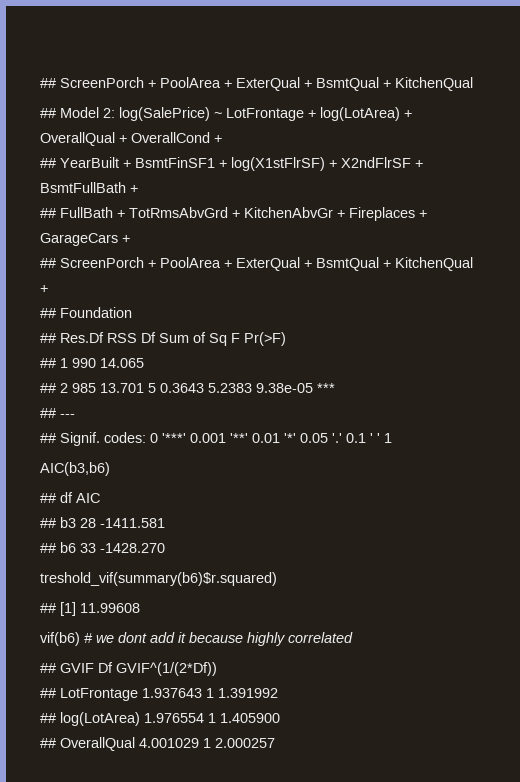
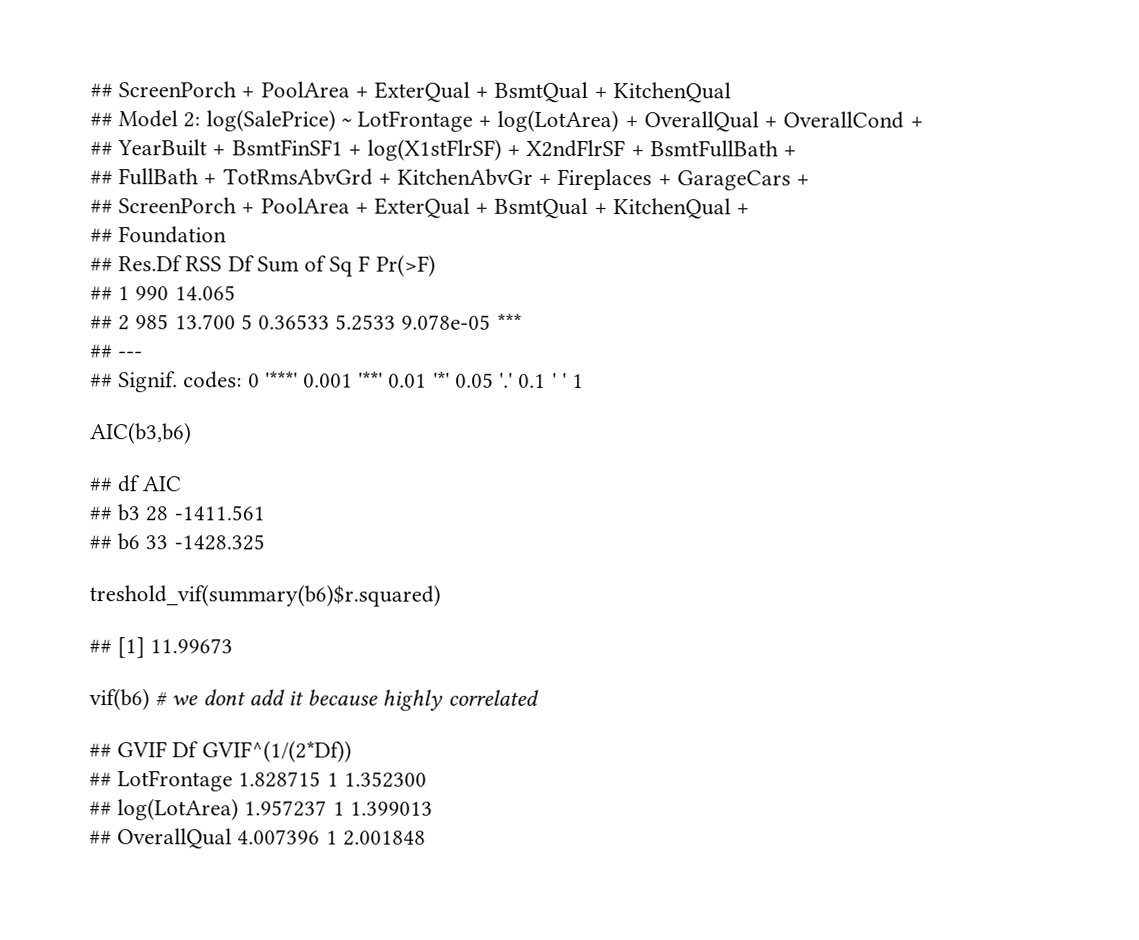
[100,383,313,393] 13.701 5 0.3643 5.2383 9.38e-05 -> [174,314,492,331] 13.700 5 0.36533 5.2533 9.078e-05
[100,518,165,528] -1411.581 -> [173,505,265,521] -1411.561
[100,543,165,553] -1428.270 -> [173,534,265,551] -1428.325
[80,603,140,613] 11.99608 -> [150,638,234,654] 11.99673
[142,688,278,698] 1.937643 1 1.391992 -> [238,771,427,788] 1.828715 1 1.352300
[144,713,280,723] 1.976554 1 1.405900 -> [244,800,433,817] 1.957237 1 1.399013
[139,738,275,748] 4.001029 1 2.000257 -> [237,829,426,846] 4.007396 1 2.001848

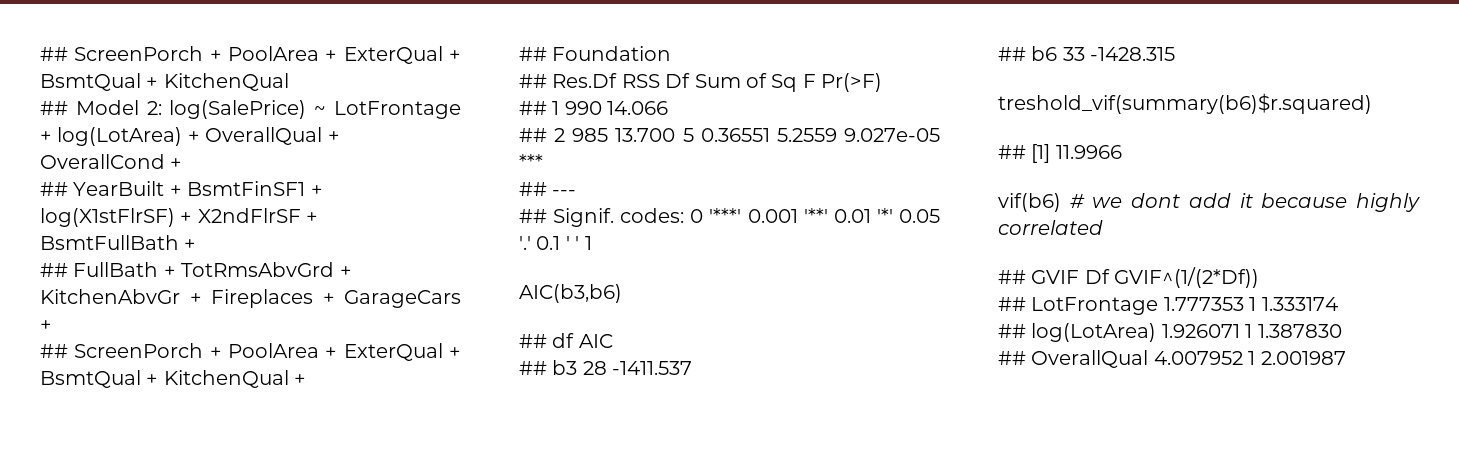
[174,285,236,301] 14.065 -> [607,101,669,115] 14.066
[258,314,492,331] 0.36533 5.2533 9.078e-05 -> [700,128,940,142] 0.36551 5.2559 9.027e-05
[173,505,265,521] -1411.561 -> [612,361,693,375] -1411.537
[173,534,265,551] -1428.325 -> [1090,47,1176,61] -1428.315
[150,638,234,654] 11.99673 -> [1055,145,1122,159] 11.9966
[238,771,427,788] 1.828715 1 1.352300 -> [1163,297,1338,311] 1.777353 1 1.333174
[244,800,433,817] 1.957237 1 1.399013 -> [1161,324,1342,338] 1.926071 1 1.387830
[237,829,426,846] 4.007396 1 2.001848 -> [1153,351,1346,365] 4.007952 1 2.001987

